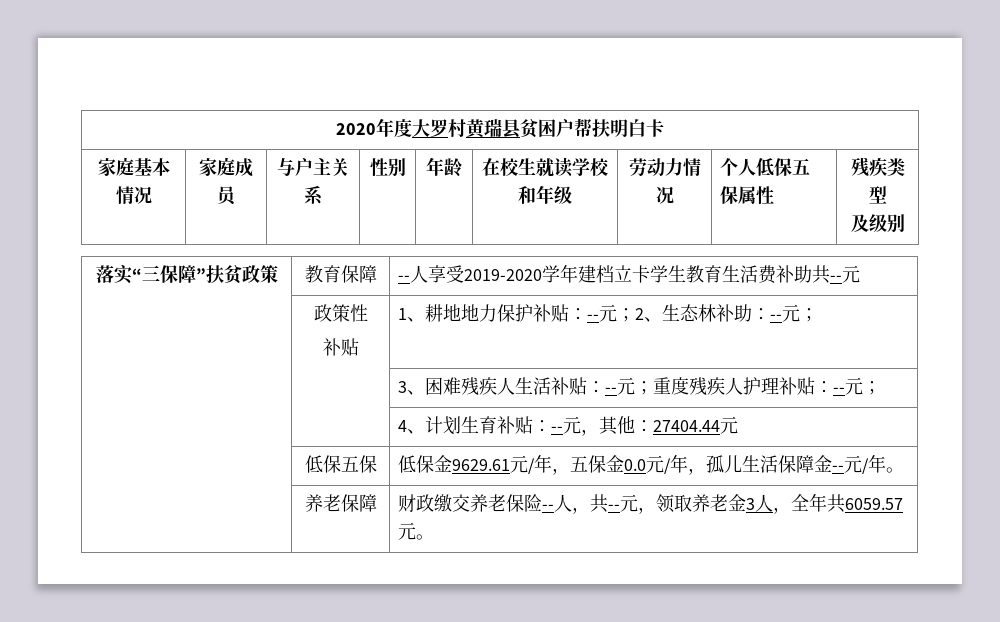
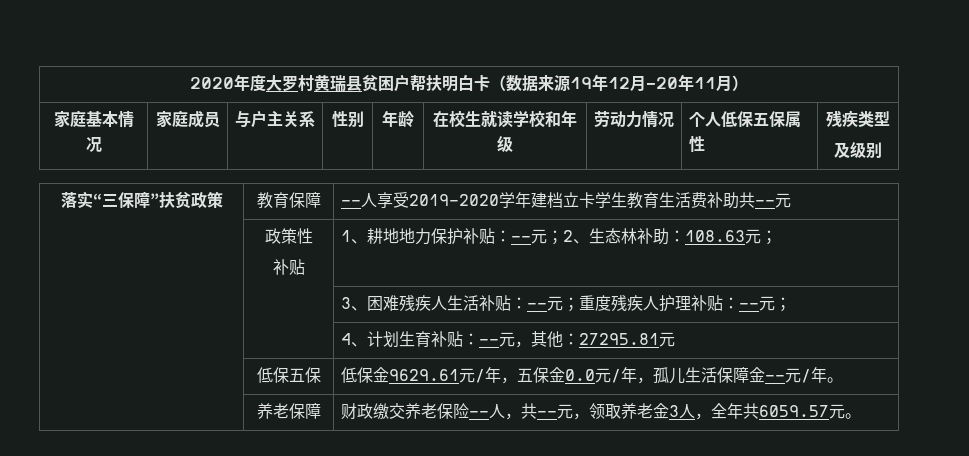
(664, 128) none -> [490,74,748,92] （数据来源19年12月-20年11月）
[770,314,783,320] -- -> [684,230,745,242] 108.63
[653,420,721,432] 27404.44 -> [578,333,659,345] 27295.81

